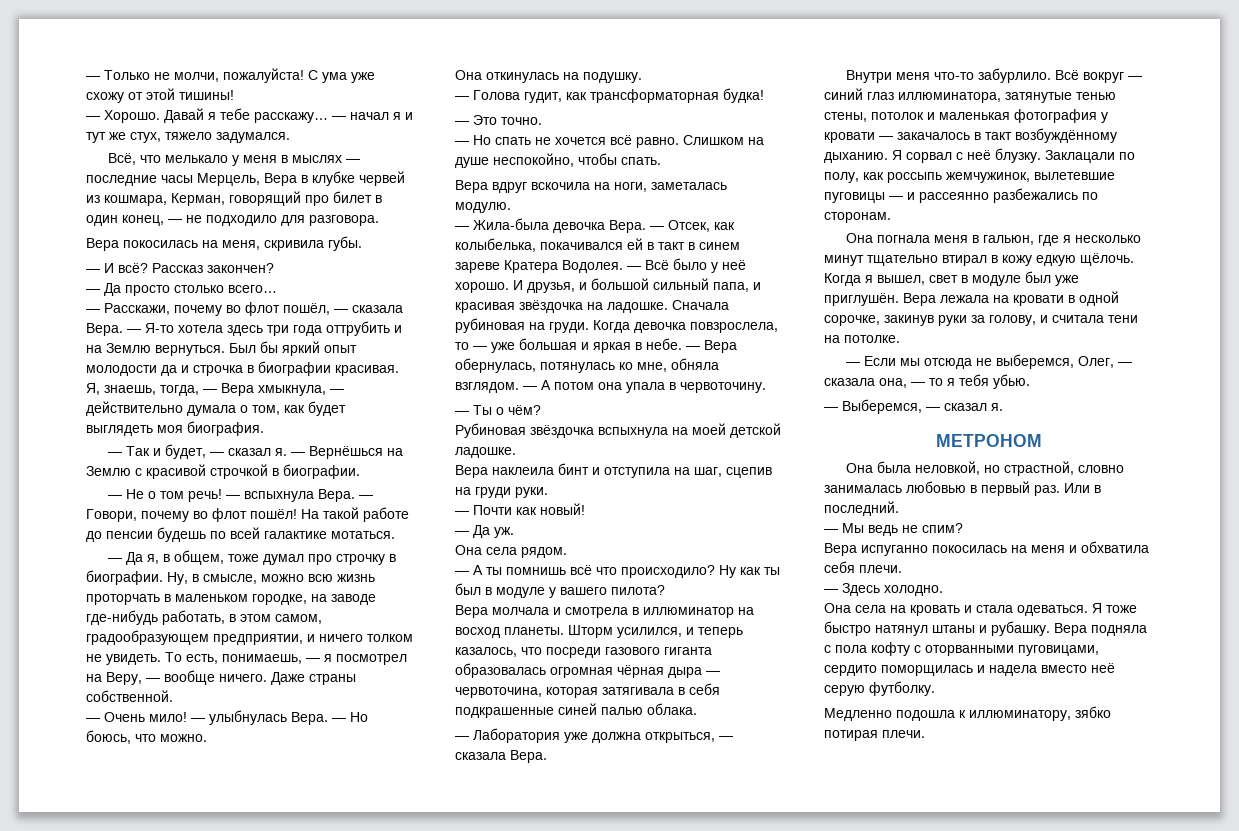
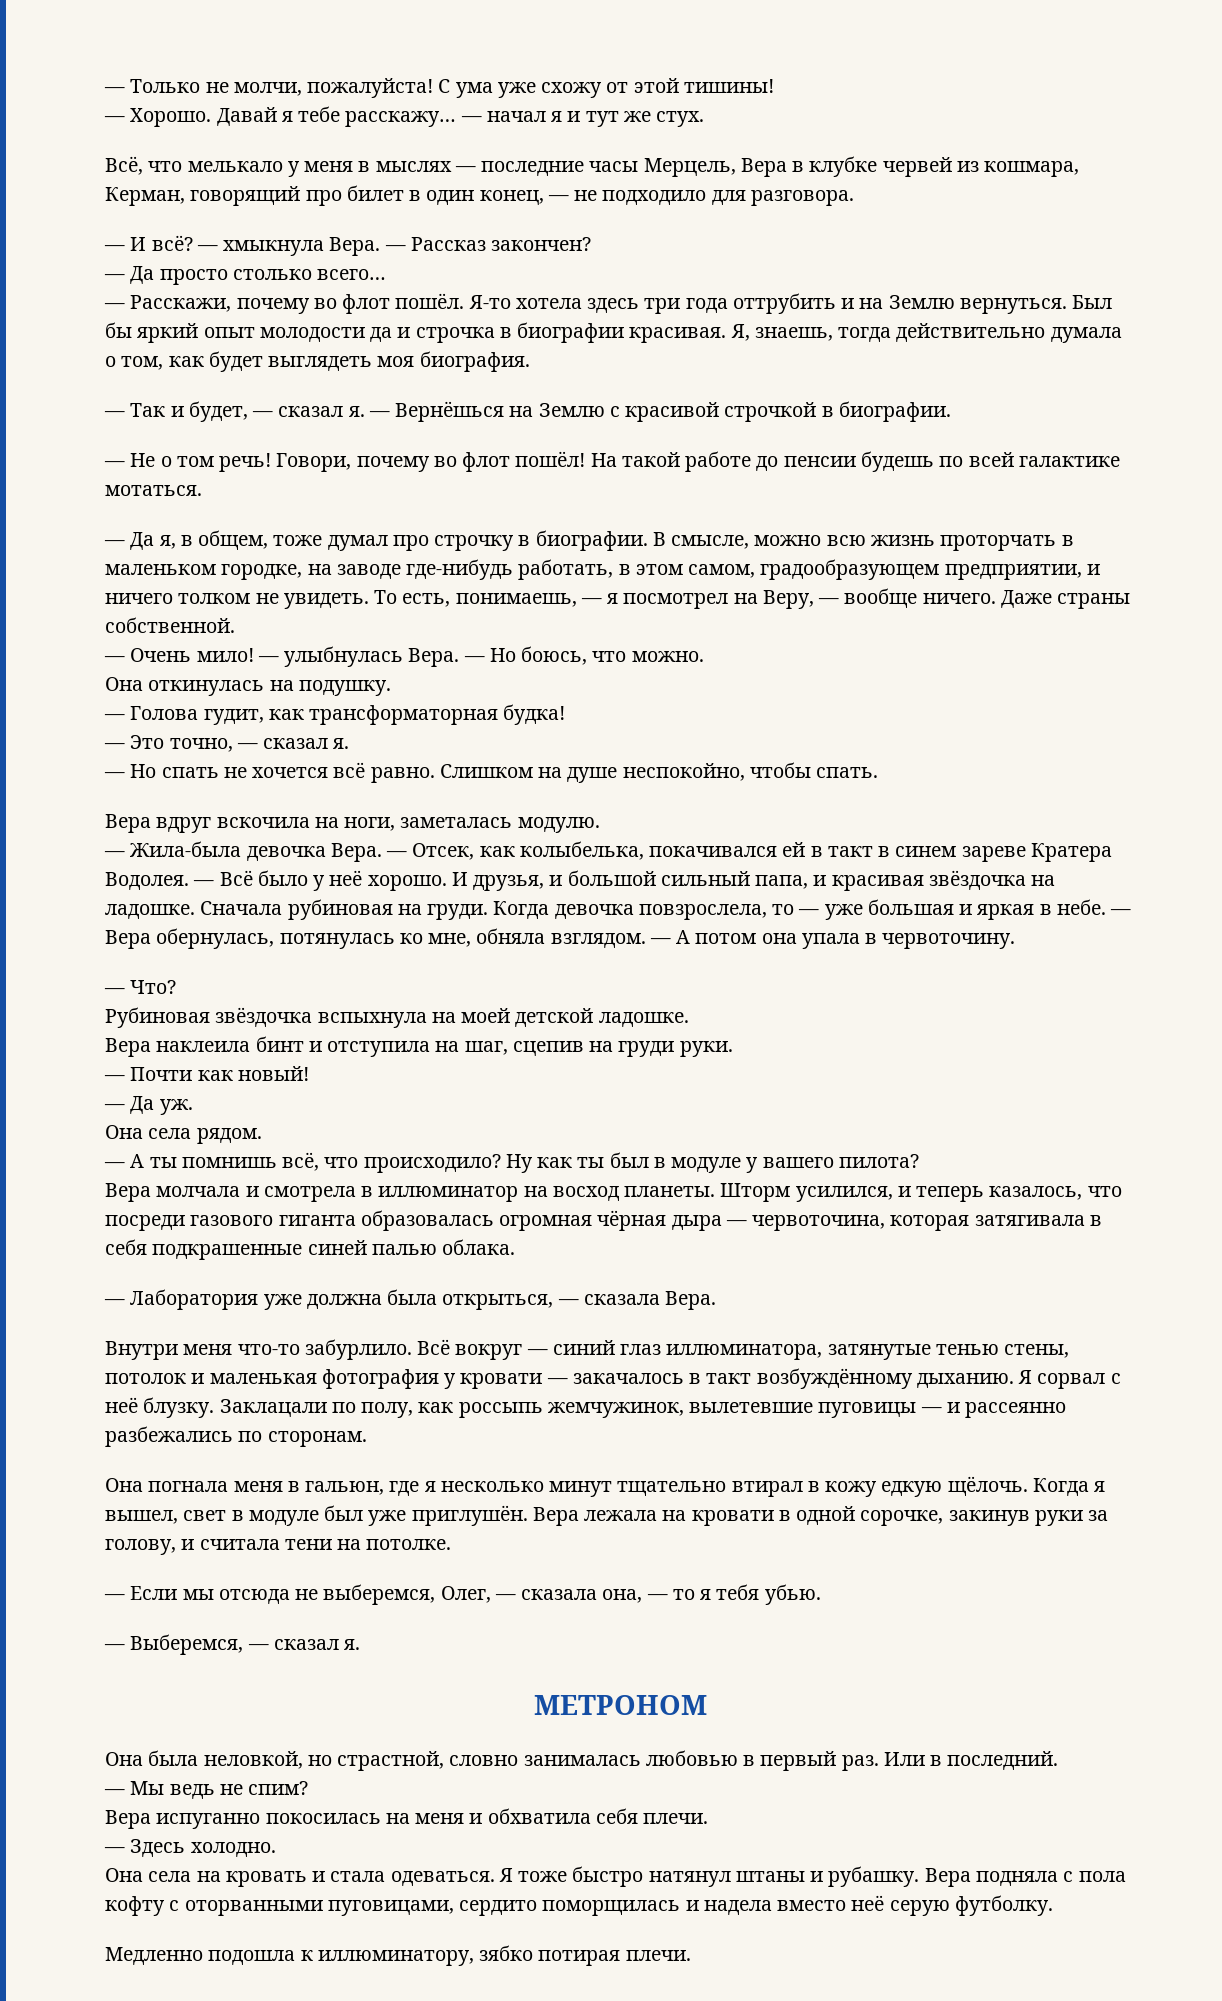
[130,132,290,143] стух, тяжело задумался. -> [656,111,705,127] стух.
[86,236,362,251] // Вера покосилась на меня, скривила губы. -> (854, 198) none
(148, 268) none -> [196,237,406,256] — хмыкнула Вера. —
[283,303,403,315] [86,323,141,336] пошёл, — сказала Вера. — -> [395,293,465,309] пошёл.
[160,383,344,396] тогда, — Вера хмыкнула, — -> [838,327,892,342] тогда
[226,489,374,502] — вспыхнула Вера. — -> (272, 462) none
[167,572,199,585] Ну, в -> [652,532,666,546] В
[501,117,542,125] точно. -> [169,738,350,752] точно, — сказал я.
[473,405,541,415] Ты о чём? -> [130,980,177,994] Что?
[570,565,592,575] всё -> [282,1152,320,1171] всё,
(641, 737) none -> [387,1289,438,1305] была

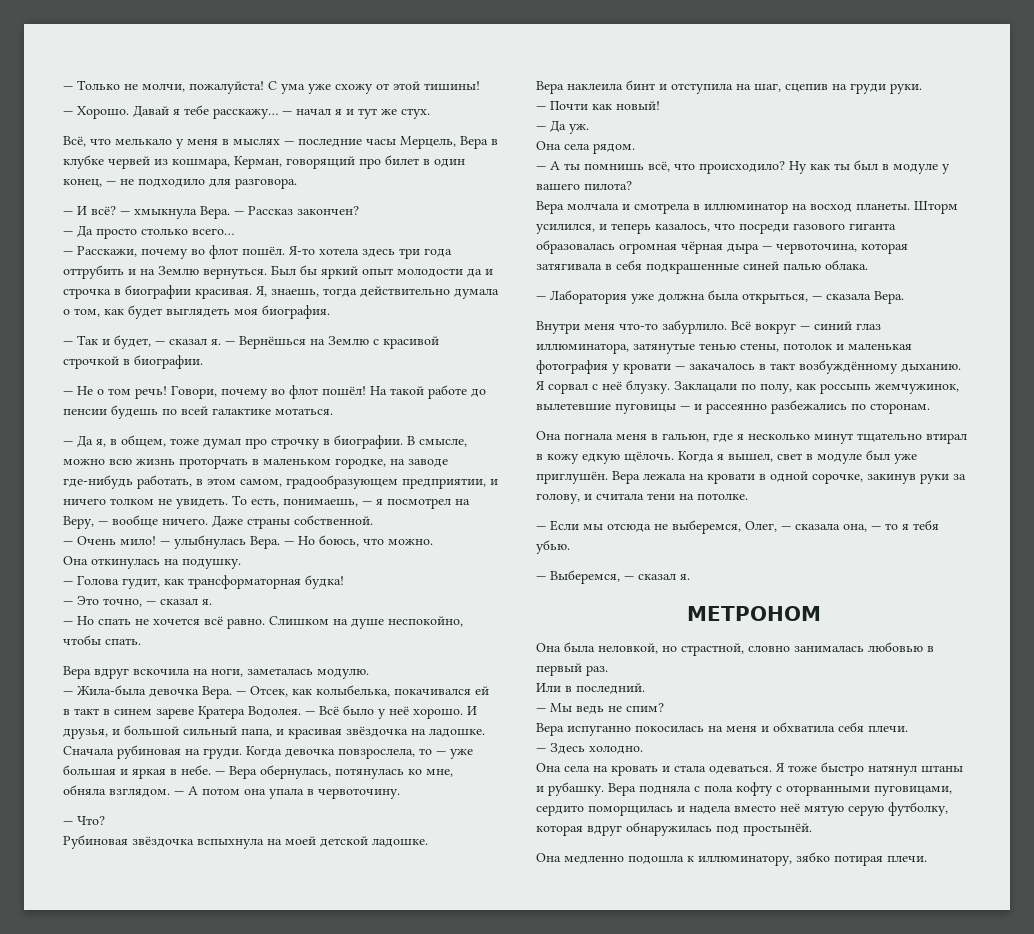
(879, 1763) none -> (608, 670) //
[889,1895,1053,1916] [105,1947,203,1965] серую футболку. // Медленно -> [804,802,948,816] [536,822,812,836] [536,853,624,864] мятую серую футболку, которая вдруг обнаружилась под простынёй. // Она медленно

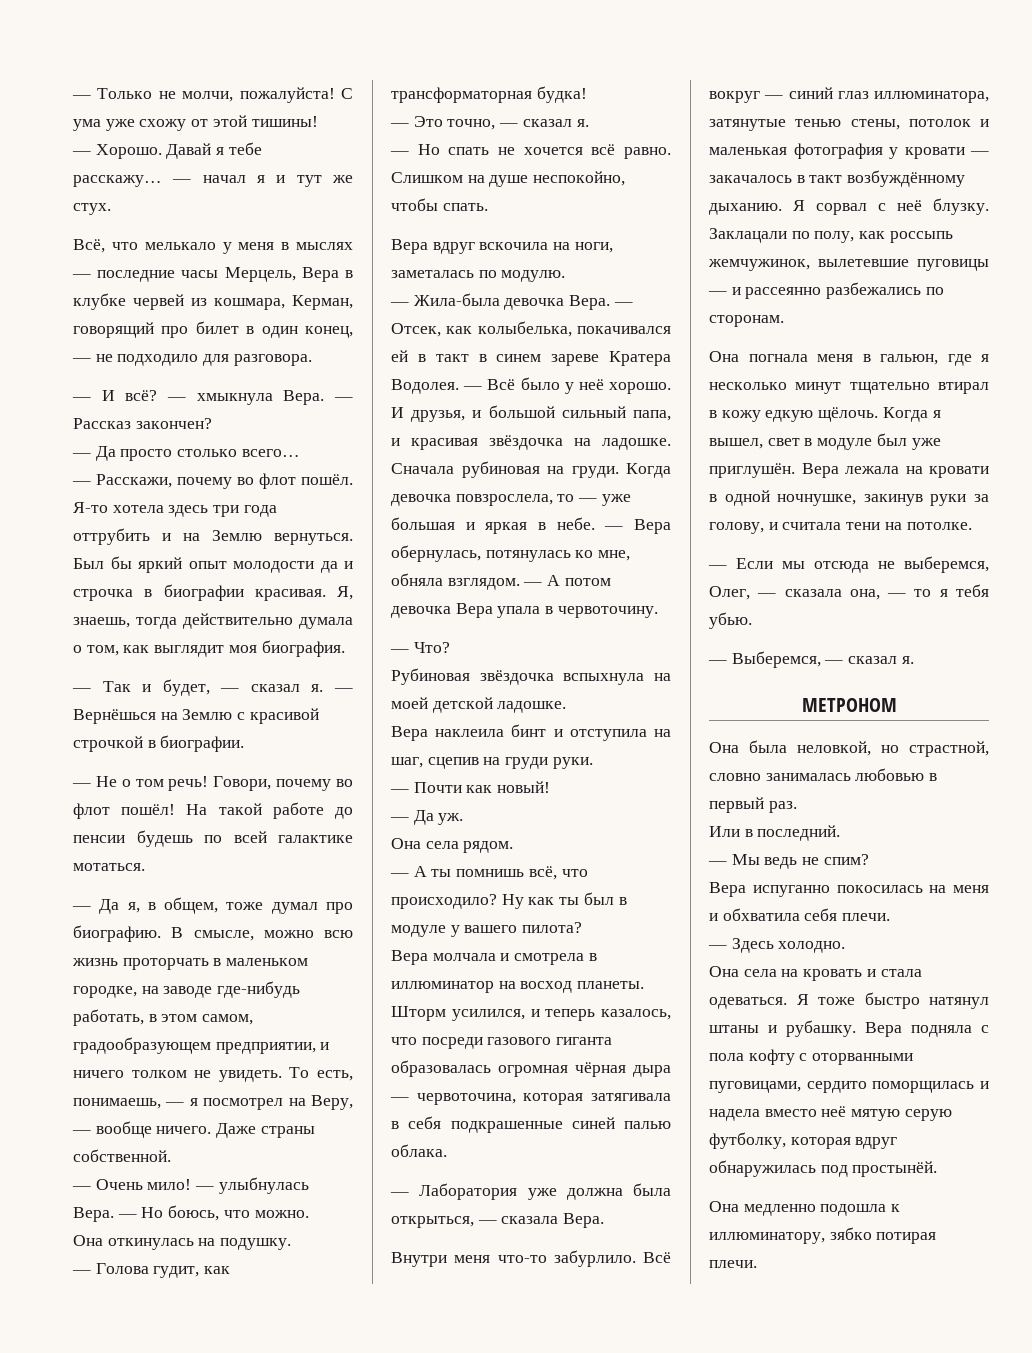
[128,305,230,319] будет выглядеть -> [154,645,225,657] выглядит
[271,435,403,449] строчку в биографии. -> [73,925,161,942] биографию.
(313, 671) none -> [478,270,497,278] по
[244,789,266,795] она -> [391,603,493,618] девочка Вера
[812,473,863,484] сорочке, -> [777,494,857,506] ночнушке,

